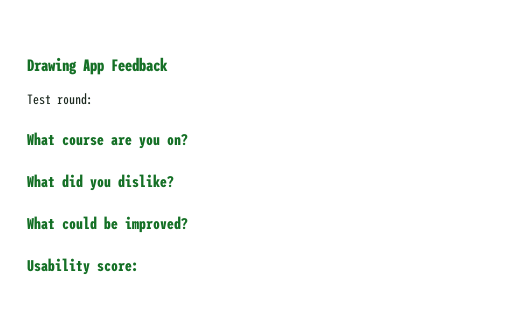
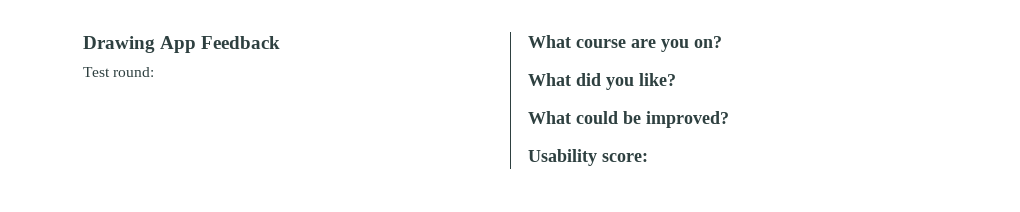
[118,174,174,188] dislike? -> [639,73,676,86] like?

